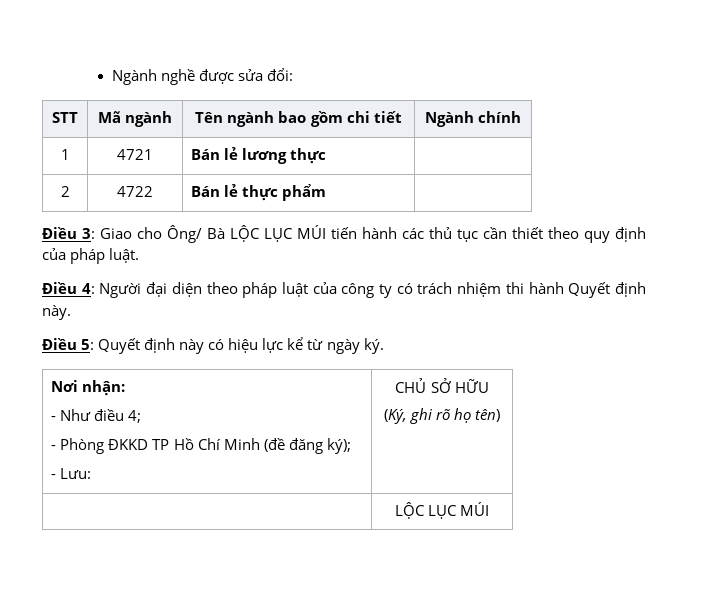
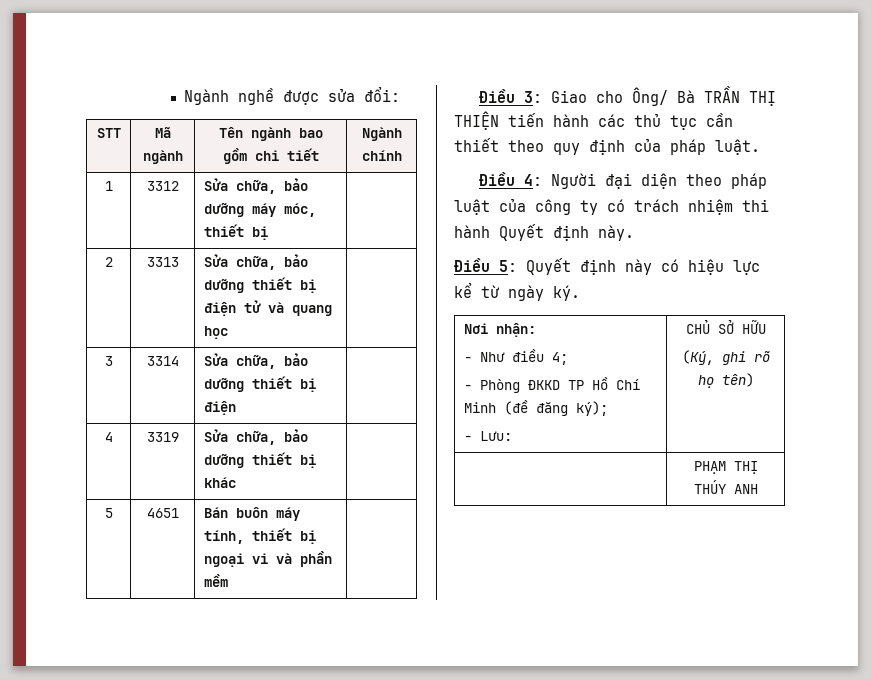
[117,149,153,160] [191,147,327,164] [60,186,70,197] [117,186,153,197] [191,184,327,201] 4721 | Bán lẻ lương thực | // 2 | 4722 | Bán lẻ thực phẩm -> [146,181,179,191] [203,178,308,194] [203,202,316,217] [203,224,268,240] [104,257,113,267] [146,257,179,267] [203,254,308,270] [203,277,316,293] [203,300,332,316] [203,326,228,339] [104,356,113,366] [146,356,179,366] [203,353,308,369] [203,376,316,392] [203,401,236,415] [104,432,113,442] [146,432,179,442] [203,429,308,445] [203,452,316,468] [203,477,236,488] [104,508,113,518] [146,508,179,518] [203,507,300,521] [203,528,316,544] [203,551,332,567] [203,574,228,587] 3312 | Sửa chữa, bảo dưỡng máy móc, thiết bị | // 2 | 3313 | Sửa chữa, bảo dưỡng thiết bị điện tử và quang học | // 3 | 3314 | Sửa chữa, bảo dưỡng thiết bị điện | // 4 | 3319 | Sửa chữa, bảo dưỡng thiết bị khác | // 5 | 4651 | Bán buôn máy tính, thiết bị ngoại vi và phần mềm
[230,225,326,242] LỘC LỤC MÚI -> [704,86,777,106] [454,111,499,130] TRẦN THỊ THIỆN
[394,502,490,519] LỘC LỤC MÚI -> [693,461,758,474] [693,480,758,494] PHẠM THỊ THÚY ANH

